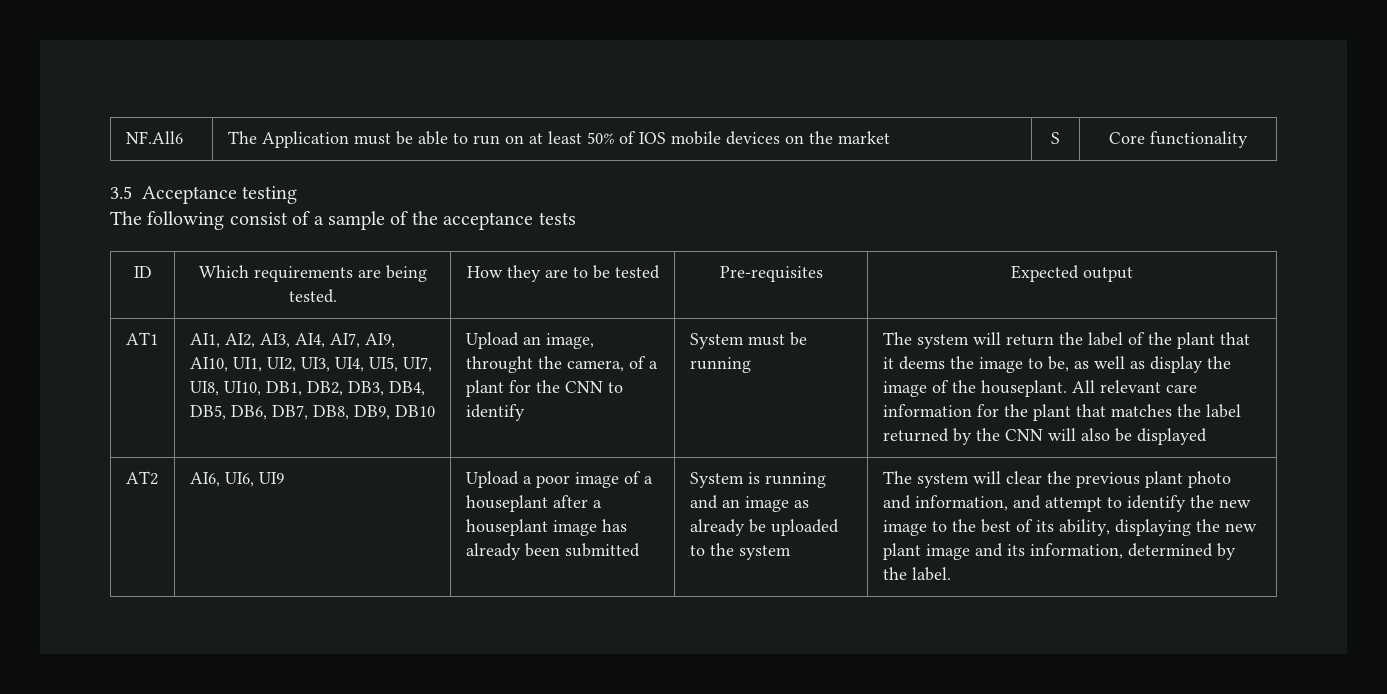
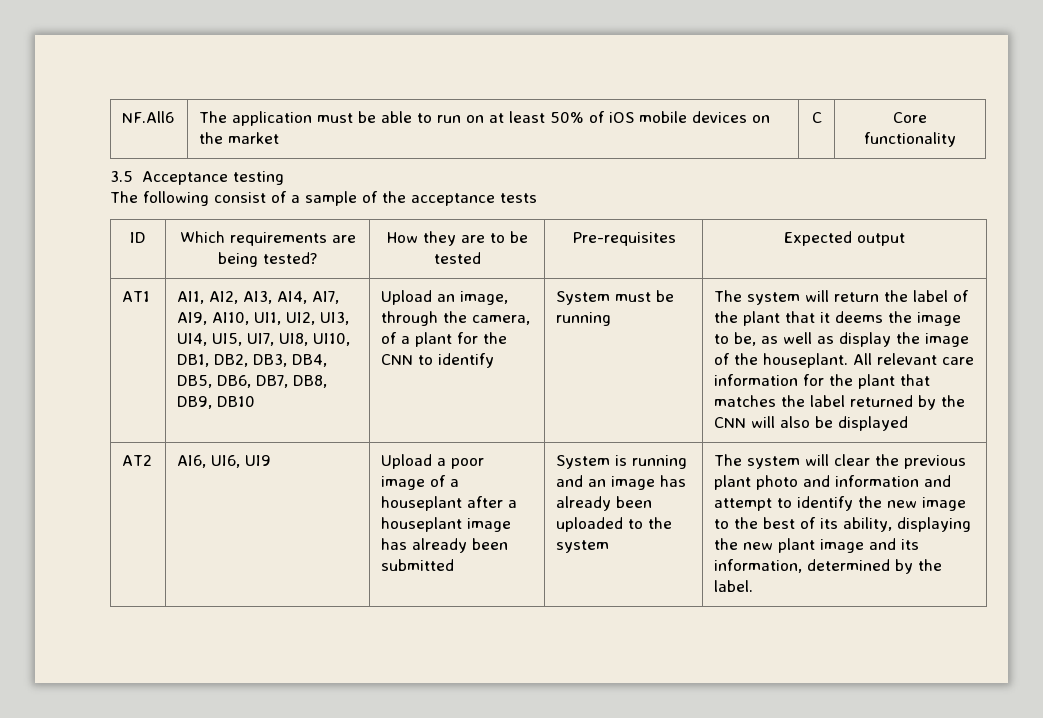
[261,131,349,148] Application -> [232,111,313,126] application
[638,132,666,144] IOS -> [609,112,635,123] iOS
[1051,132,1060,144] S -> [811,112,822,123] C
[288,289,337,303] tested. -> [263,252,317,264] tested?
[465,356,533,373] throught -> [381,311,439,326] through
[793,500,809,508] [689,519,766,536] as already be -> [660,475,687,487] [556,496,653,511] has already been
[914,495,1008,511] information, -> [835,475,920,487] information

